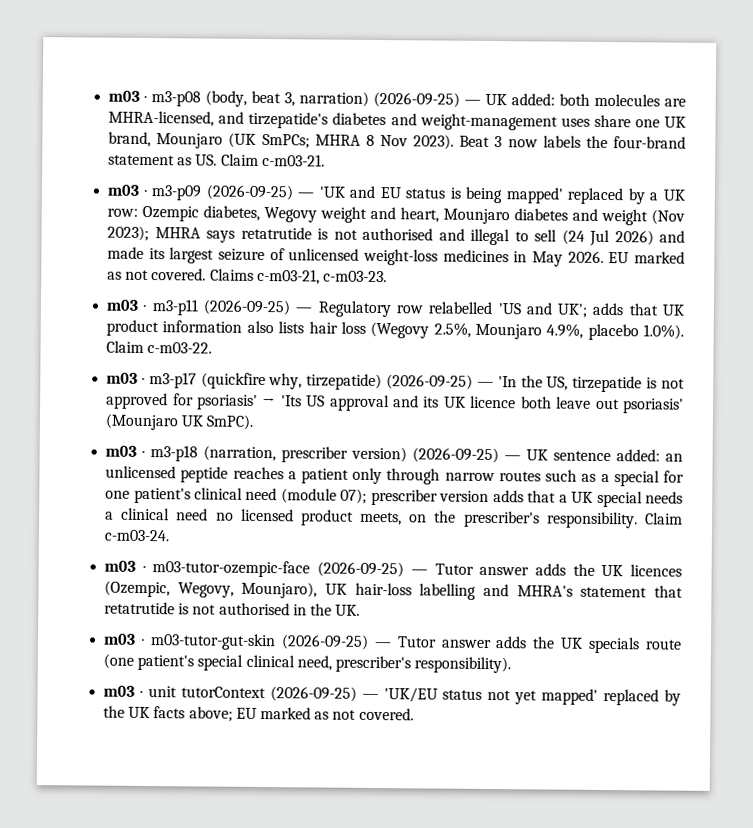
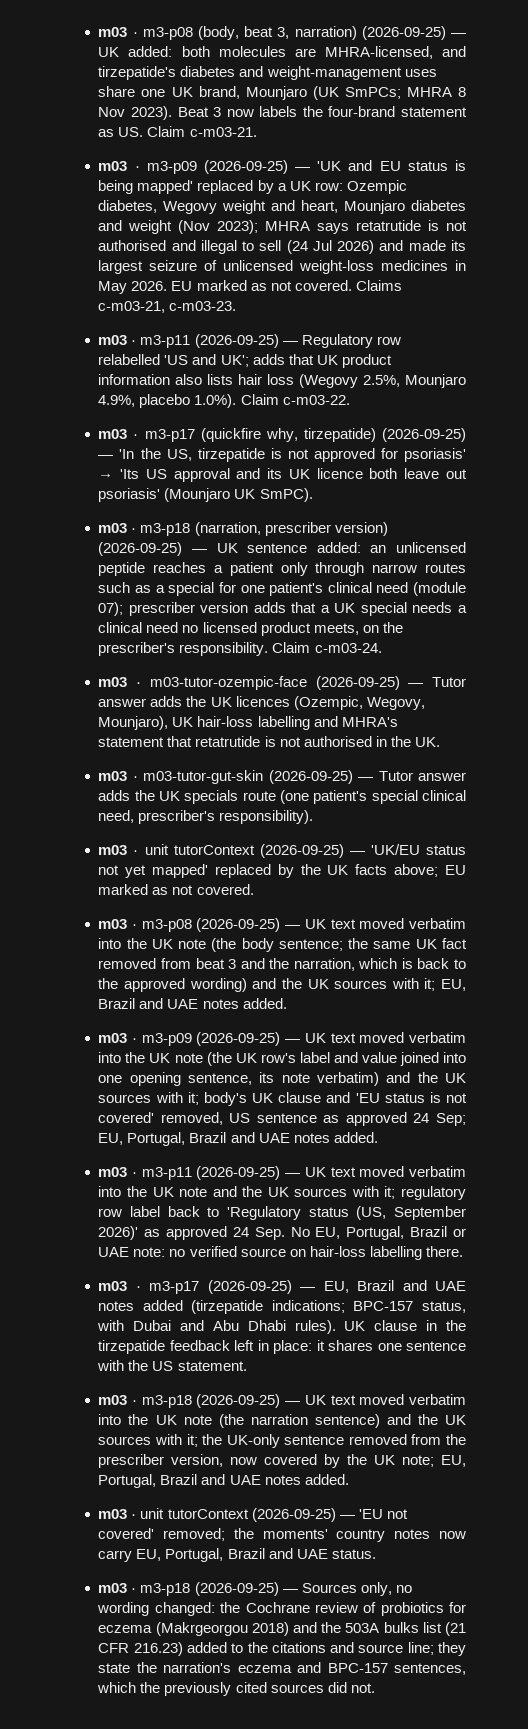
(414, 714) none -> [98,918,467,932] [98,938,467,952] [98,958,467,971] [98,978,467,992] [98,998,287,1009] [98,1032,467,1046] [98,1052,467,1066] [98,1072,467,1086] [98,1092,467,1106] [98,1112,467,1126] [98,1132,378,1146] [98,1166,467,1180] [98,1186,467,1200] [98,1206,467,1220] [98,1226,467,1240] [98,1246,463,1260] [98,1280,467,1294] [98,1300,466,1314] [97,1320,467,1334] [98,1340,467,1354] [97,1360,247,1371] [98,1394,467,1408] [98,1414,466,1428] [98,1434,467,1448] [98,1454,467,1468] [98,1474,349,1488] [98,1508,408,1522] [98,1528,466,1542] [98,1548,376,1562] [98,1582,412,1596] [97,1602,467,1616] [98,1622,467,1636] [98,1642,466,1656] [98,1662,466,1675] [97,1682,375,1696] // m03 · m3-p08 (2026-09-25) — UK text moved verbatim into the UK note (the body sentence; the same UK fact removed from beat 3 and the narration, which is back to the approved wording) and the UK sources with it; EU, Brazil and UAE notes added. // m03 · m3-p09 (2026-09-25) — UK text moved verbatim into the UK note (the UK row's label and value joined into one opening sentence, its note verbatim) and the UK sources with it; body's UK clause and 'EU status is not covered' removed, US sentence as approved 24 Sep; EU, Portugal, Brazil and UAE notes added. // m03 · m3-p11 (2026-09-25) — UK text moved verbatim into the UK note and the UK sources with it; regulatory row label back to 'Regulatory status (US, September 2026)' as approved 24 Sep. No EU, Portugal, Brazil or UAE note: no verified source on hair-loss labelling there. // m03 · m3-p17 (2026-09-25) — EU, Brazil and UAE notes added (tirzepatide indications; BPC-157 status, with Dubai and Abu Dhabi rules). UK clause in the tirzepatide feedback left in place: it shares one sentence with the US statement. // m03 · m3-p18 (2026-09-25) — UK text moved verbatim into the UK note (the narration sentence) and the UK sources with it; the UK-only sentence removed from the prescriber version, now covered by the UK note; EU, Portugal, Brazil and UAE notes added. // m03 · unit tutorContext (2026-09-25) — 'EU not covered' removed; the moments' country notes now carry EU, Portugal, Brazil and UAE status. // m03 · m3-p18 (2026-09-25) — Sources only, no wording changed: the Cochrane review of probiotics for eczema (Makrgeorgou 2018) and the 503A bulks list (21 CFR 216.23) added to the citations and source line; they state the narration's eczema and BPC-157 sentences, which the previously cited sources did not.

